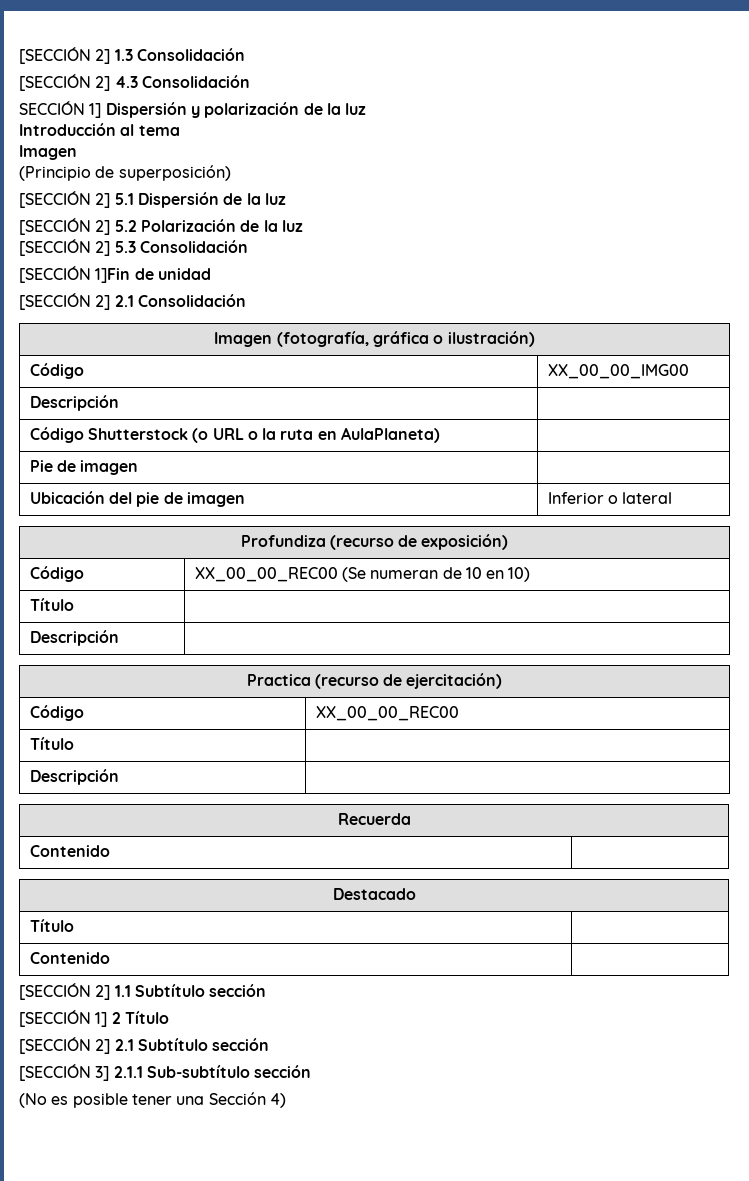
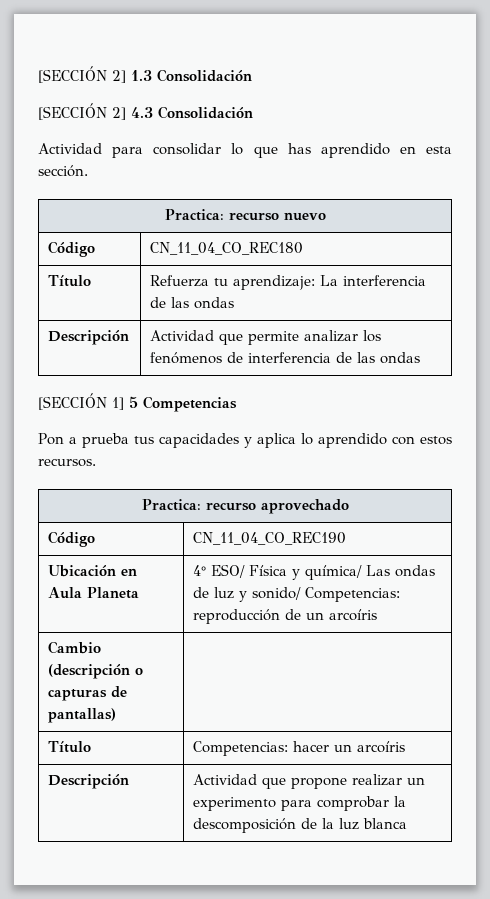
[19,101,367,118] [19,123,180,136] [19,145,77,160] [19,165,231,181] [19,191,286,208] [19,218,303,235] [19,239,248,256] [19,266,211,283] [19,293,246,310] [214,331,535,347] [29,363,84,379] [547,364,689,379] [29,395,119,411] [29,427,441,443] [29,460,139,475] [29,491,245,507] [547,492,673,504] [240,534,509,550] [29,566,84,582] [194,567,531,582] [29,598,74,611] [29,630,119,646] [246,673,503,689] [29,705,84,721] [315,706,459,721] [29,737,74,750] [29,769,119,785] [337,813,411,825] [29,845,110,857] [332,888,416,900] [29,919,74,932] [29,952,110,964] [19,983,267,1000] [19,1010,169,1027] [19,1037,270,1054] [19,1064,312,1081] [19,1092,286,1108] SECCIÓN 1] Dispersión y polarización de la luz // Introducción al tema // Imagen // (Principio de superposición) // [SECCIÓN 2] 5.1 Dispersión de la luz // [SECCIÓN 2] 5.2 Polarización de la luz // [SECCIÓN 2] 5.3 Consolidación // [SECCIÓN 1]Fin de unidad // [SECCIÓN 2] 2.1 Consolidación // Imagen (fotografía, gráfica o ilustración) // Código | XX_00_00_IMG00 // Descripción | // Código Shutterstock (o URL o la ruta en AulaPlaneta) | // Pie de imagen | // Ubicación del pie de imagen | Inferior o lateral // Profundiza (recurso de exposición) // Código | XX_00_00_REC00 (Se numeran de 10 en 10) // Título | // Descripción | // Practica (recurso de ejercitación) // Código | XX_00_00_REC00 // Título | // Descripción | // Recuerda // Contenido | // Destacado // Título | // Contenido | // [SECCIÓN 2] 1.1 Subtítulo sección // [SECCIÓN 1] 2 Título // [SECCIÓN 2] 2.1 Subtítulo sección // [SECCIÓN 3] 2.1.1 Sub-subtítulo sección // (No es posible tener una Sección 4) -> [38,143,452,158] [38,165,88,177] [164,209,326,221] [48,241,96,257] [150,242,304,255] [48,275,92,287] [150,275,427,290] [150,297,235,309] [48,330,130,345] [150,330,382,345] [150,352,421,364] [38,393,237,412] [38,433,452,448] [38,458,96,467] [141,499,349,514] [48,531,96,547] [193,532,347,545] [48,565,138,577] [48,587,140,599] [193,564,436,580] [193,587,401,602] [193,609,378,624] [48,641,102,654] [48,664,144,679] [48,686,128,701] [48,708,117,723] [48,741,92,753] [193,741,406,756] [48,774,130,789] [193,774,426,789] [193,796,407,811] [193,818,408,833] Actividad para consolidar lo que has aprendido en esta sección. // Practica: recurso nuevo // Código | CN_11_04_CO_REC180 // Título | Refuerza tu aprendizaje: La interferencia de las ondas // Descripción | Actividad que permite analizar los fenómenos de interferencia de las ondas // [SECCIÓN 1] 5 Competencias // Pon a prueba tus capacidades y aplica lo aprendido con estos recursos. // Practica: recurso aprovechado // Código | CN_11_04_CO_REC190 // Ubicación en Aula Planeta | 4° ESO/ Física y química/ Las ondas de luz y sonido/ Competencias: reproducción de un arcoíris // Cambio (descripción o capturas de pantallas) | // Título | Competencias: hacer un arcoíris // Descripción | Actividad que propone realizar un experimento para comprobar la descomposición de la luz blanca

